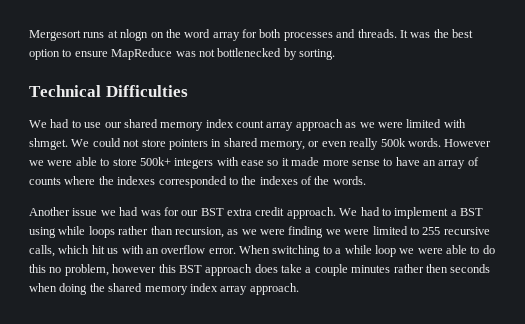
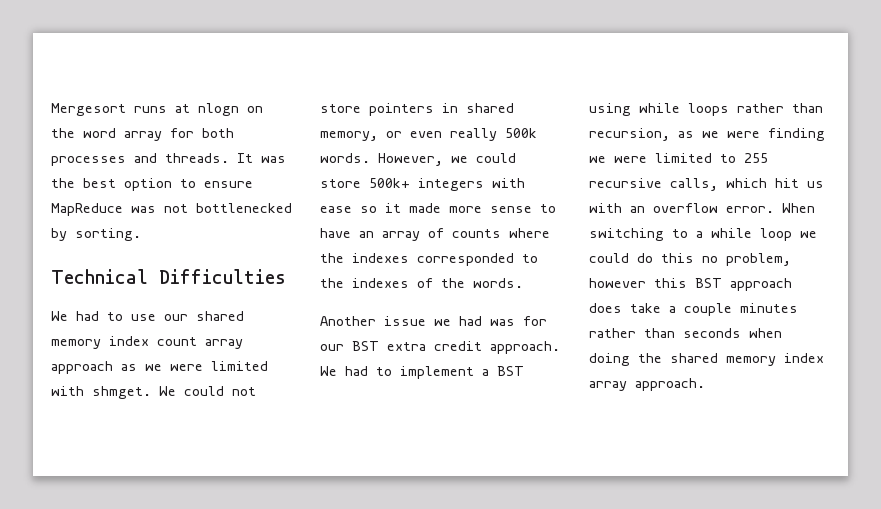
[444,139,492,147] [29,157,110,166] However we were able to -> [378,153,516,166] However, we could
[417,245,480,254] were able to -> [589,253,629,263] could
[425,264,448,273] then -> [644,328,675,338] than

